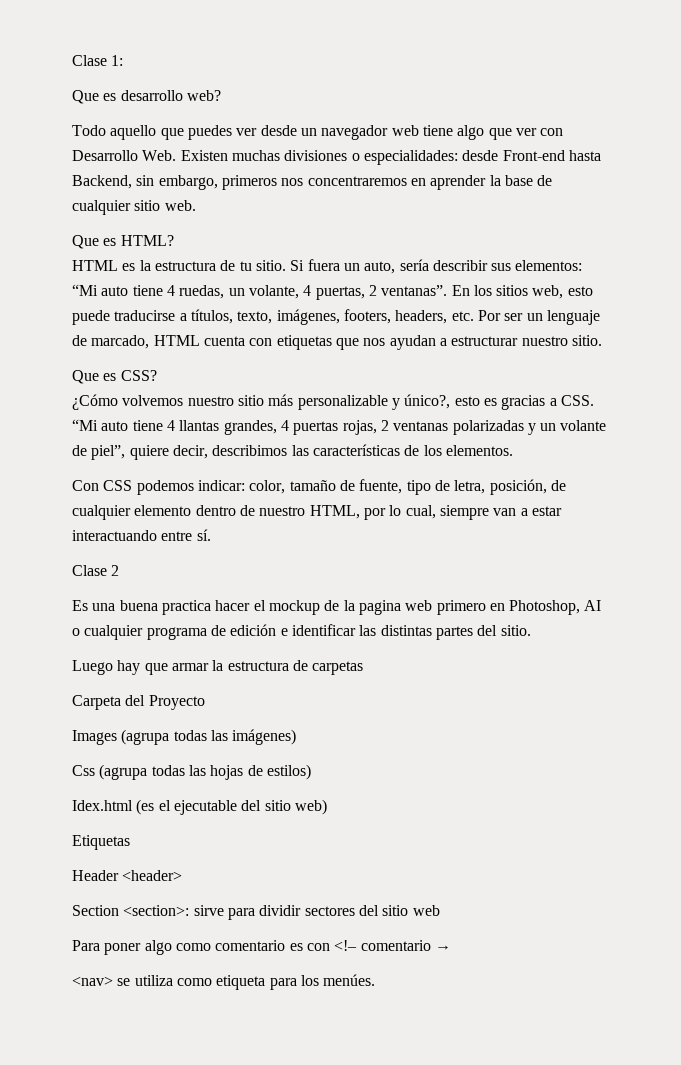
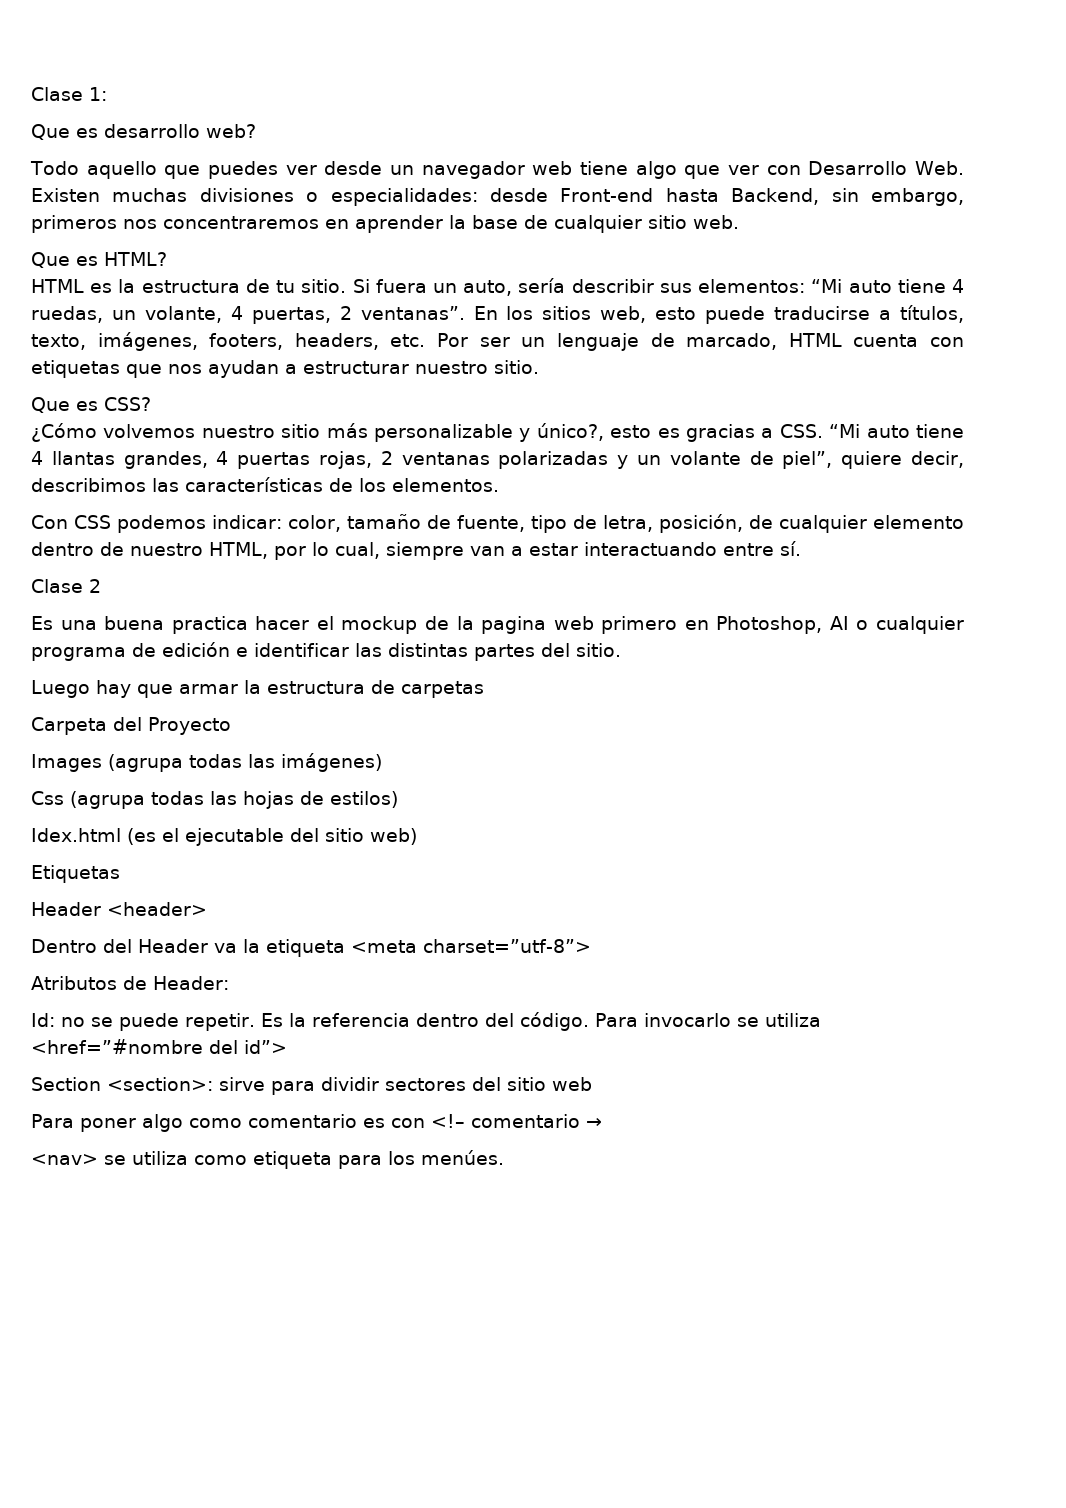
(183, 875) none -> [31,939,591,957] [31,976,229,990] [31,1012,821,1031] [31,1039,287,1054] // Dentro del Header va la etiqueta <meta charset=”utf-8”> // Atributos de Header: // Id: no se puede repetir. Es la referencia dentro del código. Para invocarlo se utiliza <href=”#nombre del id”>

